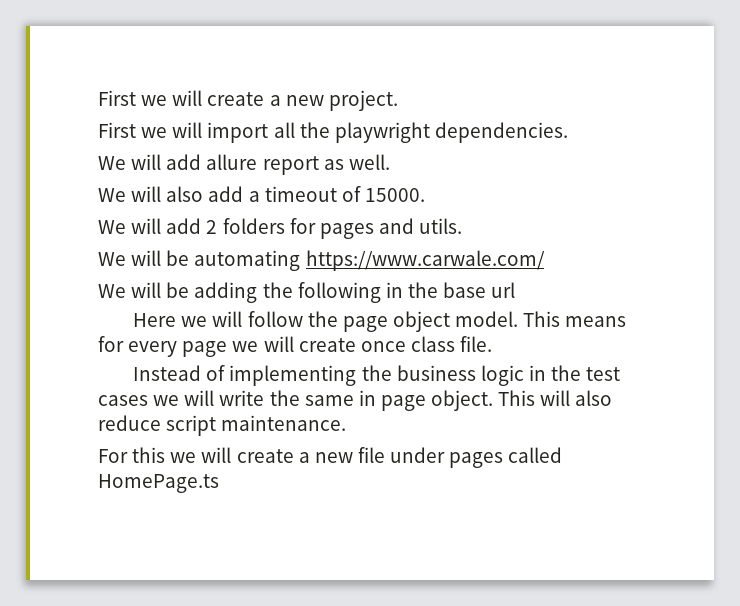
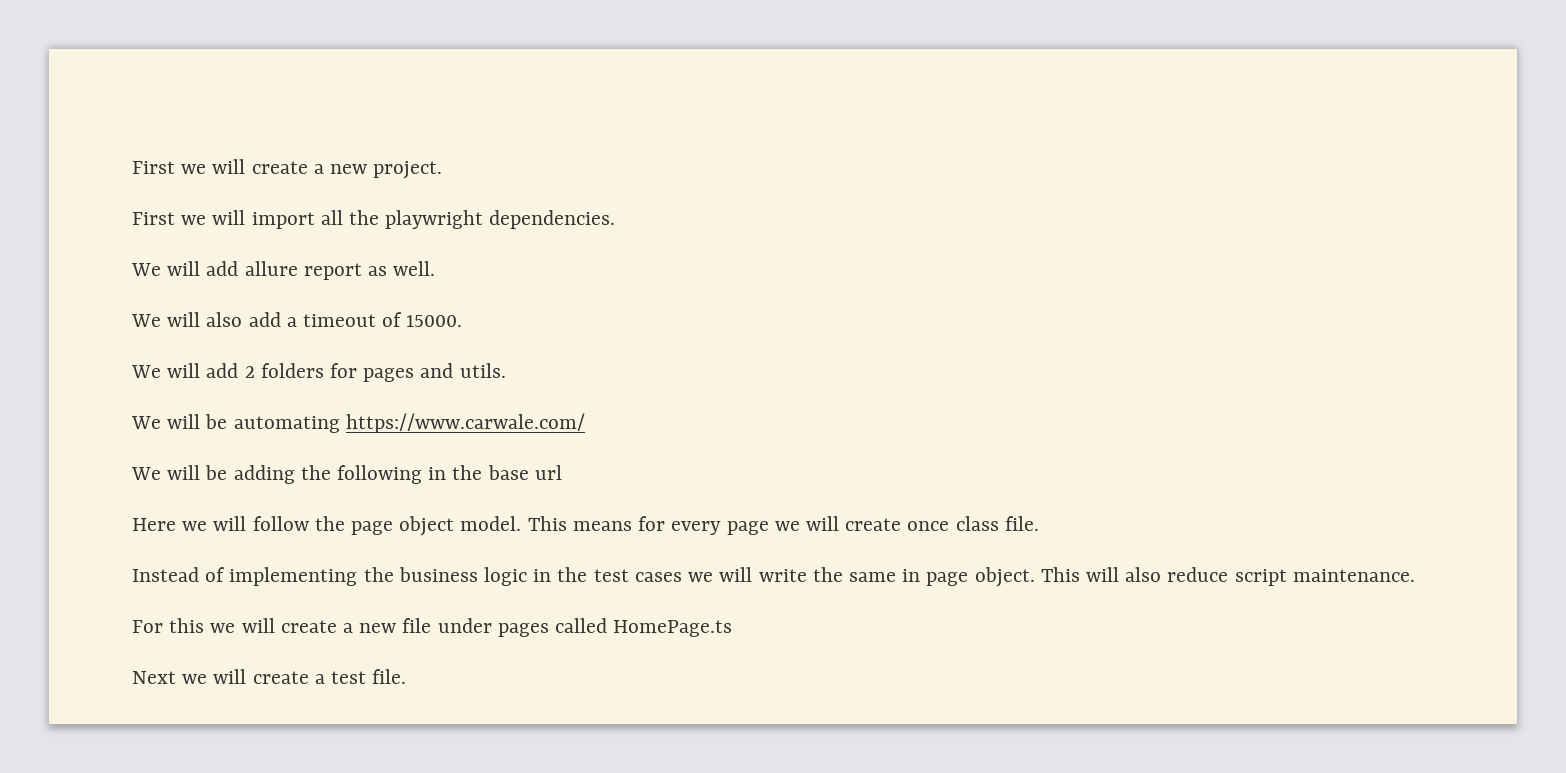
(219, 483) none -> [132,669,407,684] // Next we will create a test file.

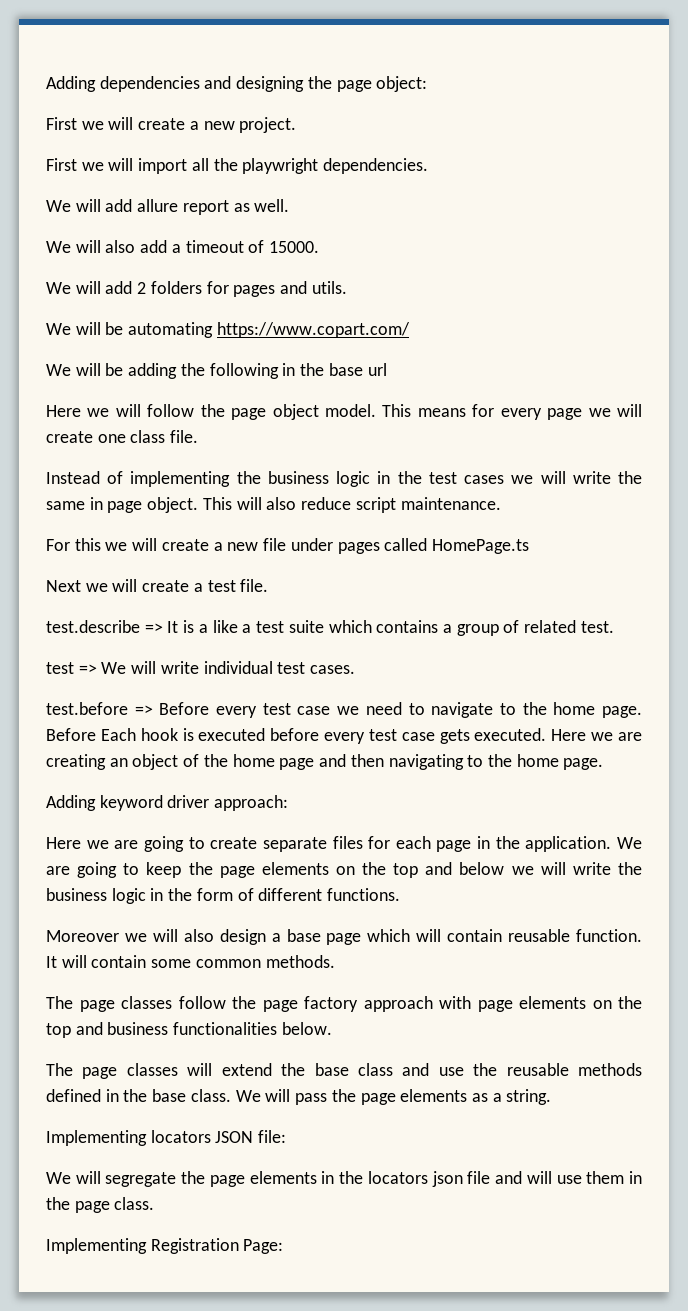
(132, 167) none -> [46,76,428,92] Adding dependencies and designing the page object: //
[345,413,585,433] https://www.carwale.com/ -> [216,322,410,338] https://www.copart.com/
[907,521,950,531] once -> [97,434,126,443] one
(407, 676) none -> [46,620,614,636] [46,661,356,674] [46,702,642,718] [46,728,642,744] [46,754,604,770] [46,795,289,811] [46,836,643,852] [46,862,642,878] [46,888,401,904] [46,929,642,945] [46,955,335,968] [46,996,642,1012] [46,1022,332,1038] [46,1063,642,1079] [46,1089,552,1105] [46,1130,287,1146] [46,1171,643,1187] [46,1197,155,1213] [46,1238,284,1254] // test.describe => It is a like a test suite which contains a group of related test. // test => We will write individual test cases. // test.before => Before every test case we need to navigate to the home page. Before Each hook is executed before every test case gets executed. Here we are creating an object of the home page and then navigating to the home page. // Adding keyword driver approach: // Here we are going to create separate files for each page in the application. We are going to keep the page elements on the top and below we will write the business logic in the form of different functions. // Moreover we will also design a base page which will contain reusable function. It will contain some common methods. // The page classes follow the page factory approach with page elements on the top and business functionalities below. // The page classes will extend the base class and use the reusable methods defined in the base class. We will pass the page elements as a string. // Implementing locators JSON file: // We will segregate the page elements in the locators json file and will use them in the page class. // Implementing Registration Page:

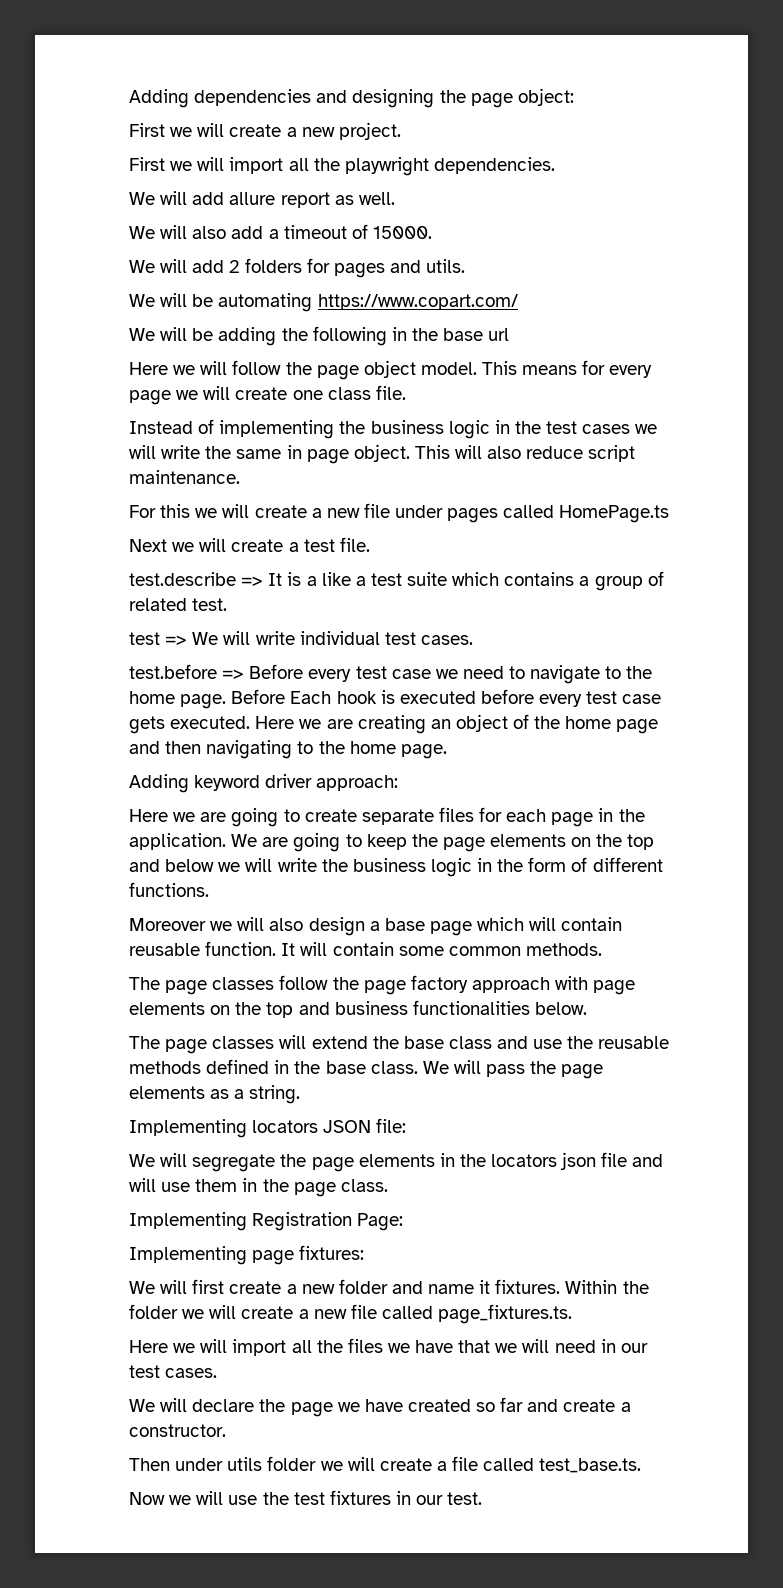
(284, 1246) none -> [129,1245,365,1265] [129,1279,649,1294] [129,1304,573,1324] [129,1338,648,1356] [129,1365,218,1378] [129,1397,631,1417] [129,1424,226,1437] [129,1456,642,1473] [129,1490,483,1505] // Implementing page fixtures: // We will first create a new folder and name it fixtures. Within the folder we will create a new file called page_fixtures.ts. // Here we will import all the files we have that we will need in our test cases. // We will declare the page we have created so far and create a constructor. // Then under utils folder we will create a file called test_base.ts. // Now we will use the test fixtures in our test.

